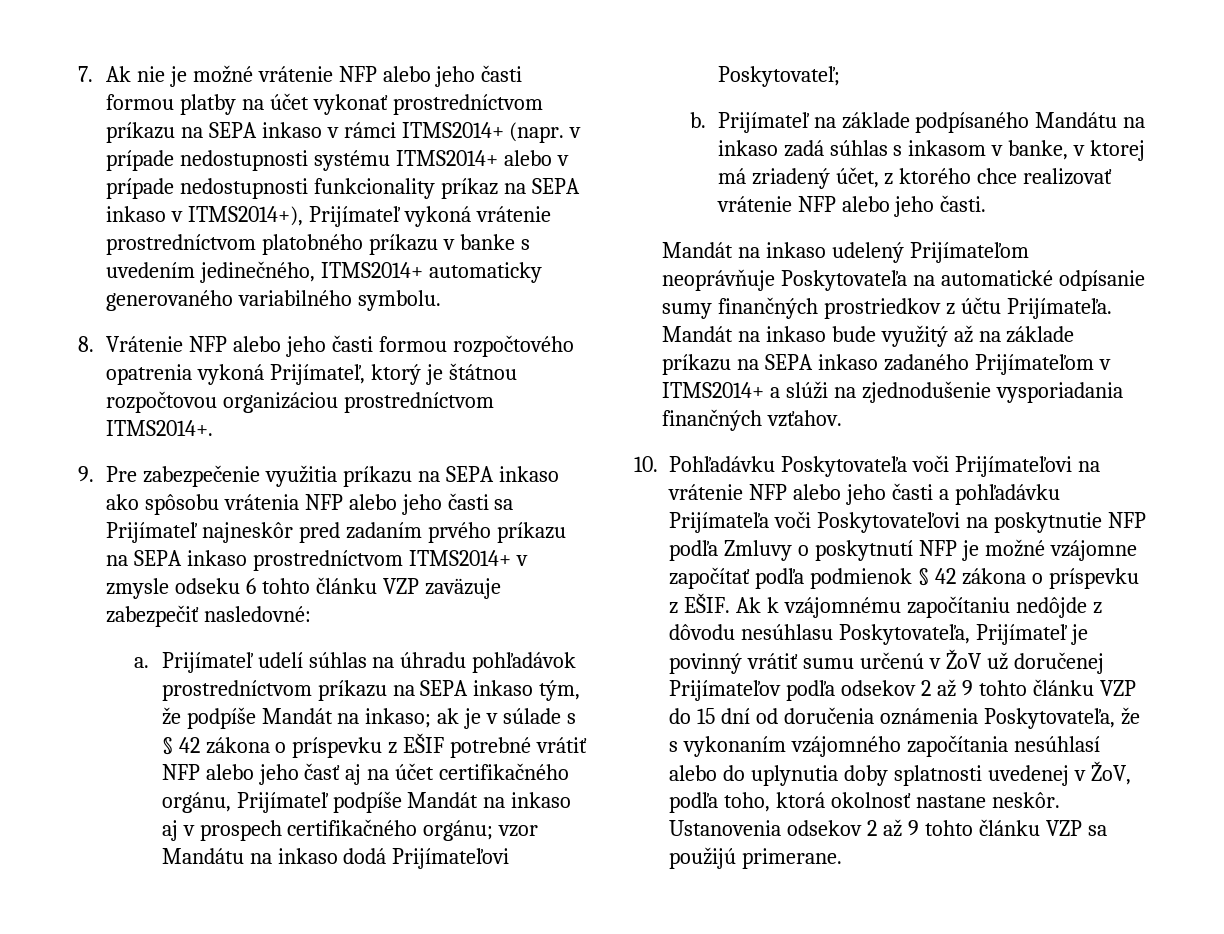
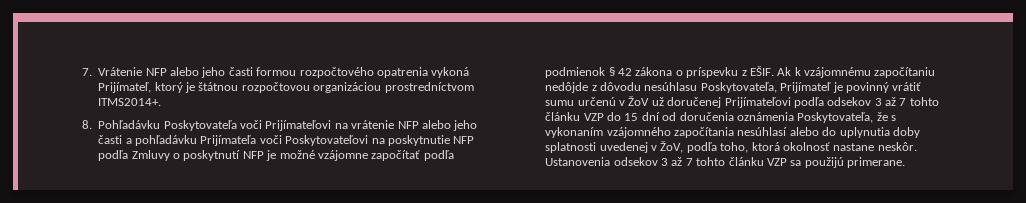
[105,65,523,87] [105,93,543,115] [105,122,582,143] [105,150,569,171] [105,178,580,199] [105,206,551,227] [105,234,530,255] [105,261,542,283] [105,290,441,311] [78,336,94,352] Ak nie je možné vrátenie NFP alebo jeho časti formou platby na účet vykonať prostredníctvom príkazu na SEPA inkaso v rámci ITMS2014+ (napr. v prípade nedostupnosti systému ITMS2014+ alebo v prípade nedostupnosti funkcionality príkaz na SEPA inkaso v ITMS2014+), Prijímateľ vykoná vrátenie prostredníctvom platobného príkazu v banke s uvedením jedinečného, ITMS2014+ automaticky generovaného variabilného symbolu. // 8. -> (92, 72) none
[78,465,559,487] [105,493,514,515] [105,522,566,543] [105,550,528,571] [105,577,501,599] [105,605,311,627] [133,652,577,673] [161,680,581,701] [161,707,577,729] [161,733,588,758] [161,763,570,785] [161,791,572,813] [161,819,539,841] [161,848,510,869] [717,66,840,87] [689,112,1146,133] [717,140,1146,161] [717,167,1113,189] [716,195,987,217] [661,242,1029,263] [661,269,1145,291] [661,297,1112,319] [661,325,1075,347] [661,354,1111,375] [661,381,1123,403] [661,409,842,431] [634,456,658,472] 9. Pre zabezpečenie využitia príkazu na SEPA inkaso ako spôsobu vrátenia NFP alebo jeho časti sa Prijímateľ najneskôr pred zadaním prvého príkazu na SEPA inkaso prostredníctvom ITMS2014+ v zmysle odseku 6 tohto článku VZP zaväzuje zabezpečiť nasledovné: // a. Prijímateľ udelí súhlas na úhradu pohľadávok prostredníctvom príkazu na SEPA inkaso tým, že podpíše Mandát na inkaso; ak je v súlade s § 42 zákona o príspevku z EŠIF potrebné vrátiť NFP alebo jeho časť aj na účet certifikačného orgánu, Prijímateľ podpíše Mandát na inkaso aj v prospech certifikačného orgánu; vzor Mandátu na inkaso dodá Prijímateľovi Poskytovateľ; // b. Prijímateľ na základe podpísaného Mandátu na inkaso zadá súhlas s inkasom v banke, v ktorej má zriadený účet, z ktorého chce realizovať vrátenie NFP alebo jeho časti. // Mandát na inkaso udelený Prijímateľom neoprávňuje Poskytovateľa na automatické odpísanie sumy finančných prostriedkov z účtu Prijímateľa. Mandát na inkaso bude využitý až na základe príkazu na SEPA inkaso zadaného Prijímateľom v ITMS2014+ a slúži na zjednodušenie vysporiadania finančných vzťahov. // 10. -> [82,120,92,129] 8.
[669,680,781,701] Prijímateľov -> [724,97,791,108] Prijímateľovi
[920,679,973,697] 2 až 9 -> [874,97,907,106] 3 až 7
[866,819,919,837] 2 až 9 -> [661,157,693,166] 3 až 7

